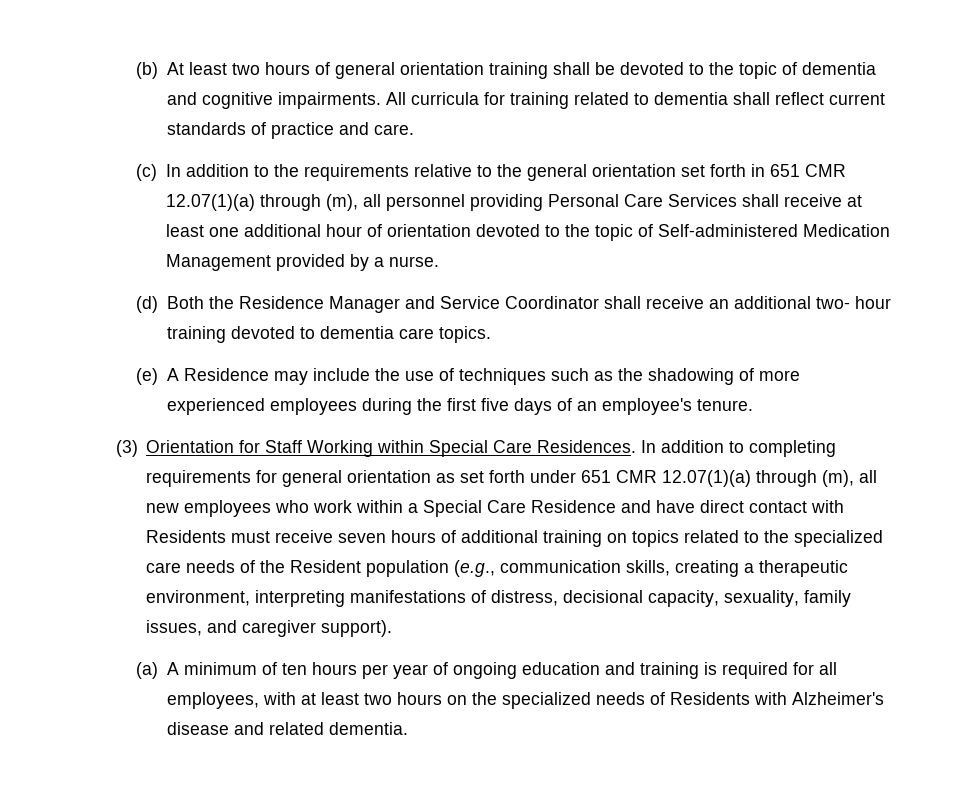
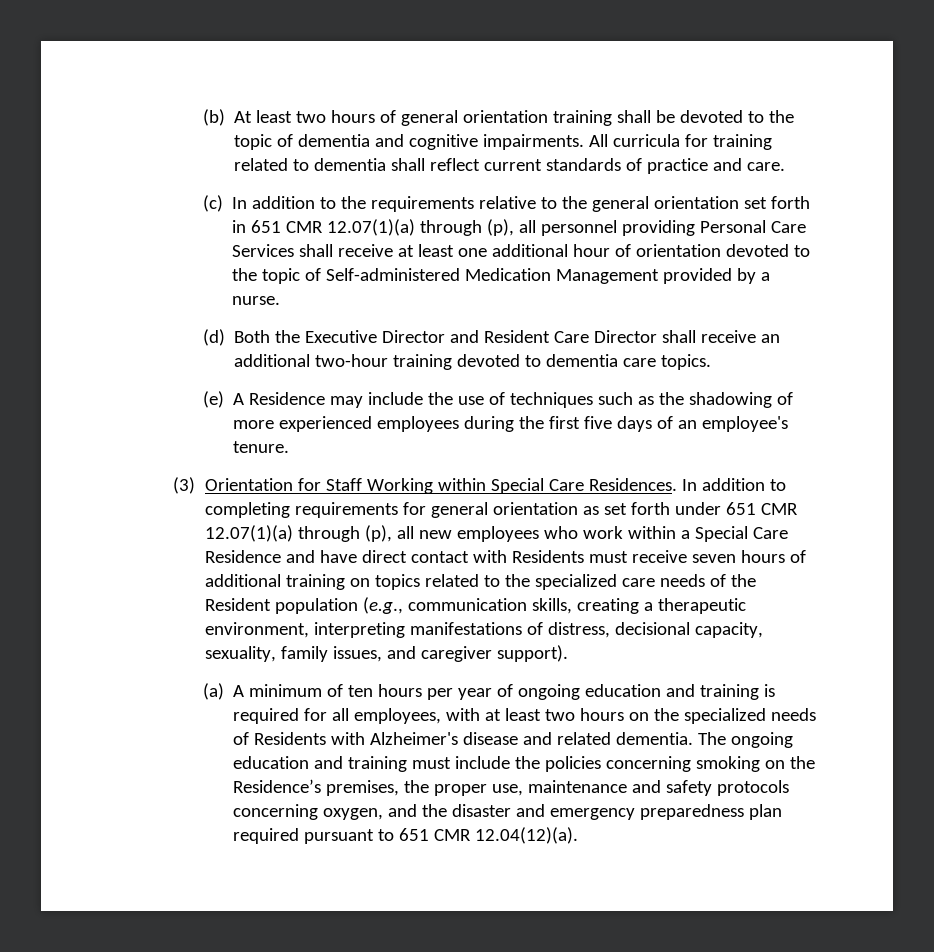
[326,194,359,211] (m), -> [486,219,514,236] (p),
[239,296,600,313] Residence Manager and Service Coordinator -> [304,330,657,343] Executive Director and Resident Care Director
[816,296,892,309] two- hour -> [314,354,388,367] two-hour
[822,470,855,487] (m), -> [364,525,392,542] (p),
(409, 728) none -> [697,732,793,748] [232,756,815,772] [232,779,789,796] [232,804,782,820] [232,827,578,844] The ongoing education and training must include the policies concerning smoking on the Residence’s premises, the proper use, maintenance and safety protocols concerning oxygen, and the disaster and emergency preparedness plan required pursuant to 651 CMR 12.04(12)(a).

